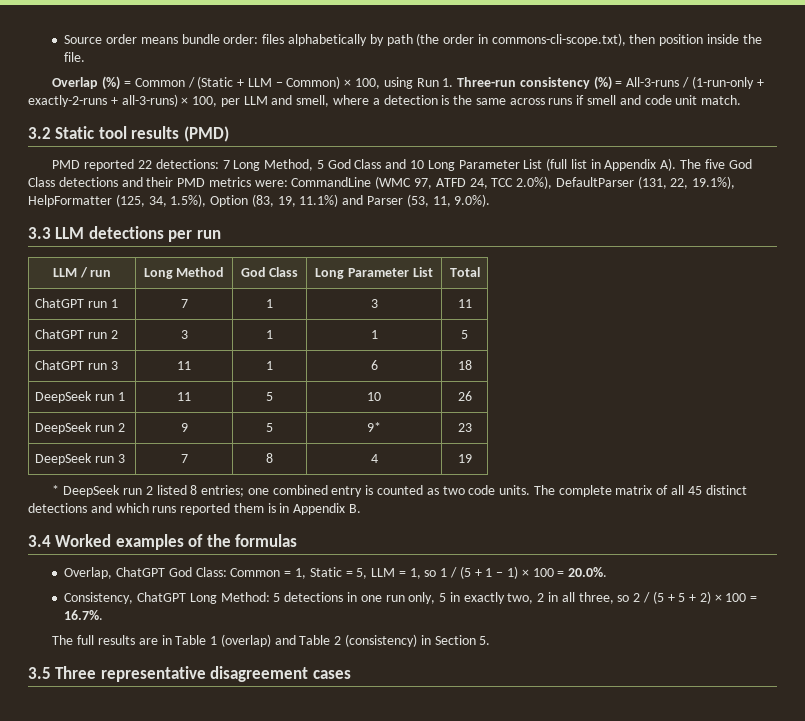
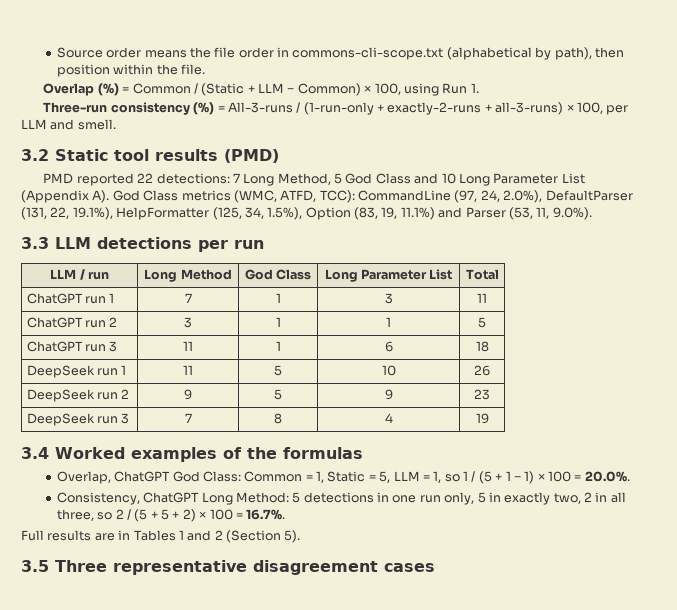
[181,33,626,46] bundle order: files alphabetically by path (the order in commons-cli-scope.txt), -> [189,47,592,60] the file order in commons-cli-scope.txt (alphabetical by path),
[707,34,740,44] inside -> [113,64,154,75] within
(454, 82) none -> (479, 88) //
[296,95,742,107] smell, where a detection is the same across runs if smell and code unit match. -> [77,119,116,130] smell.
[546,158,752,171] [28,176,514,189] (full list in Appendix A). The five God Class detections and their PMD metrics were: CommandLine (WMC 97, ATFD 24, TCC -> [21,190,500,203] (Appendix A). God Class metrics (WMC, ATFD, TCC): CommandLine (97, 24,
[367,422,381,432] 9* -> [384,389,393,400] 9
[52,485,747,497] [28,503,362,515] // * DeepSeek run 2 listed 8 entries; one combined entry is counted as two code units. The complete matrix of all 45 distinct detections and which runs reported them is in Appendix B. -> (489, 418) none
[52,635,95,645] The full -> [21,530,44,541] Full
[175,634,491,647] Table 1 (overlap) and Table 2 (consistency) in Section 5. -> [133,530,301,543] Tables 1 and 2 (Section 5).

